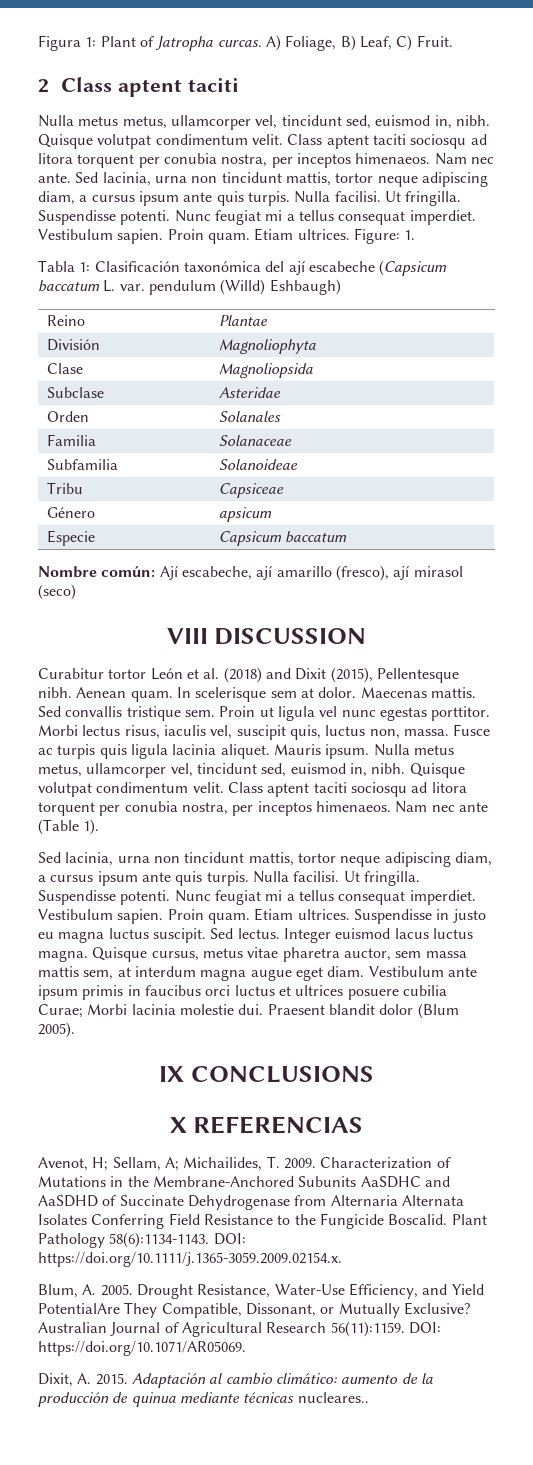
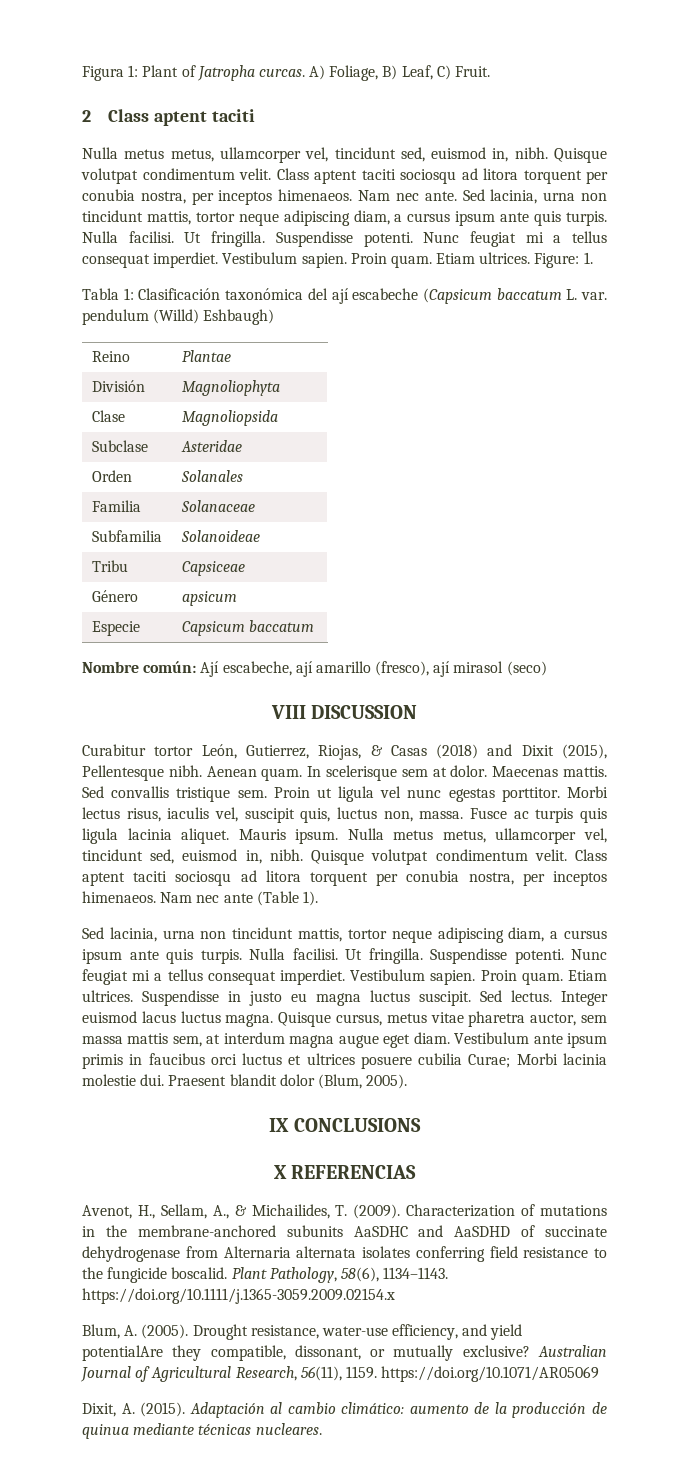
[150,668,220,680] León et al. -> [201,744,427,760] León, Gutierrez, Riojas, & Casas
[417,1003,459,1019] (Blum -> [317,1074,362,1089] (Blum,
[92,1157,179,1171] H; Sellam, A; -> [137,1204,247,1219] H., Sellam, A., &
[283,1158,316,1169] 2009. -> [353,1204,401,1219] (2009).
[38,1176,106,1187] Mutations -> [540,1205,607,1216] mutations
[152,1176,357,1187] Membrane-Anchored Subunits -> [137,1225,343,1237] membrane-anchored subunits
[119,1195,464,1210] [38,1213,487,1229] [38,1232,246,1248] [38,1252,342,1267] [38,1283,484,1299] [38,1302,470,1318] [38,1321,441,1337] [38,1341,246,1356] Succinate Dehydrogenase from Alternaria Alternata Isolates Conferring Field Resistance to the Fungicide Boscalid. Plant Pathology 58(6):1134-1143. DOI: https://doi.org/10.1111/j.1365-3059.2009.02154.x. // Blum, A. 2005. Drought Resistance, Water-Use Efficiency, and Yield PotentialAre They Compatible, Dissonant, or Mutually Exclusive? Australian Journal of Agricultural Research 56(11):1159. DOI: https://doi.org/10.1071/AR05069. -> [545,1226,607,1237] [82,1246,607,1262] [82,1267,449,1283] [82,1288,395,1304] [82,1324,523,1340] [82,1345,607,1361] [80,1366,600,1382] succinate dehydrogenase from Alternaria alternata isolates conferring field resistance to the fungicide boscalid. Plant Pathology, 58(6), 1134–1143. https://doi.org/10.1111/j.1365-3059.2009.02154.x // Blum, A. (2005). Drought resistance, water-use efficiency, and yield potentialAre they compatible, dissonant, or mutually exclusive? Australian Journal of Agricultural Research, 56(11), 1159. https://doi.org/10.1071/AR05069
[95,1373,128,1385] 2015. -> [140,1402,186,1417] (2015).
[297,1392,369,1403] nucleares.. -> [255,1423,322,1435] nucleares.

